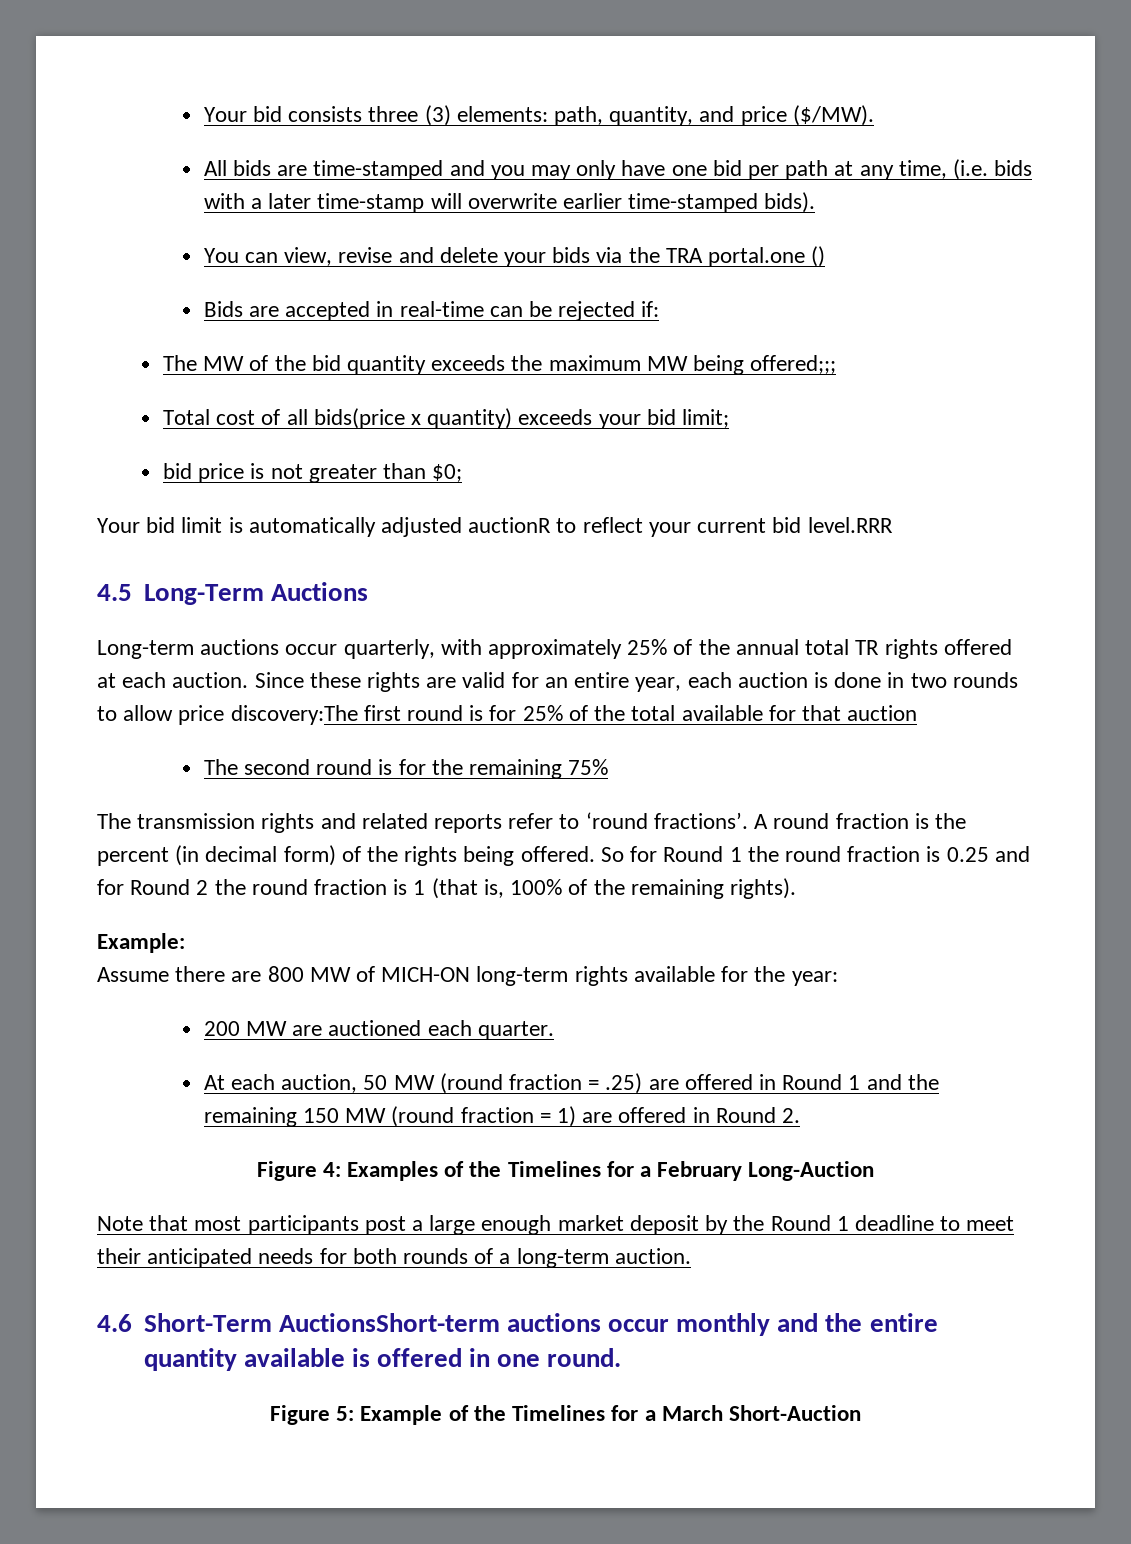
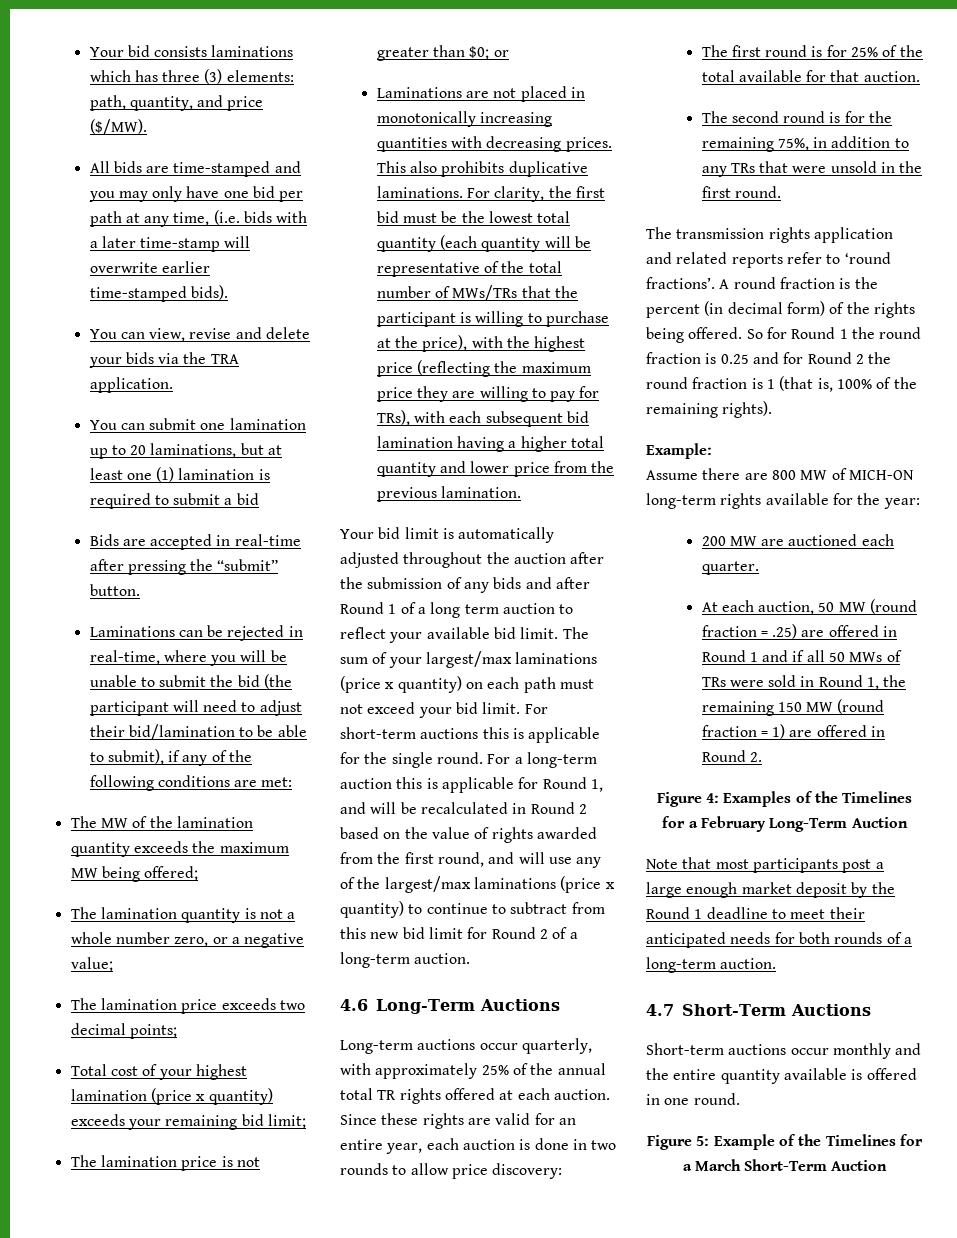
(363, 114) none -> [211,45,294,57] [89,70,158,82] laminations which has
[707,246,826,267] portal.one () -> [89,377,173,393] [89,418,306,430] [89,443,283,459] [89,467,270,482] [89,493,259,509] application. // You can submit one lamination up to 20 laminations, but at least one (1) lamination is required to submit a bid
[489,301,660,321] can be rejected if: -> [89,559,279,575] [89,584,140,596] [89,625,303,641] [89,650,287,666] [89,674,293,689] [89,700,302,716] [89,724,307,740] [89,749,253,766] [89,775,293,791] after pressing the “submit” button. // Laminations can be rejected in real-time, where you will be unable to submit the bid (the participant will need to adjust their bid/lamination to be able to submit), if any of the following conditions are met:
[311,355,341,371] bid -> [176,816,253,828] lamination
[750,355,837,374] offered;;; -> [144,866,199,881] [70,907,296,923] [70,932,305,948] [70,957,113,972] [70,998,305,1014] [70,1023,177,1039] offered; // The lamination quantity is not a whole number zero, or a negative value; // The lamination price exceeds two decimal points;
[286,408,405,429] all bids(price -> [158,1064,247,1080] [70,1088,192,1105] your highest lamination (price
(641, 421) none -> [165,1115,238,1130] remaining
[162,463,192,479] bid -> [70,1155,177,1167] The lamination
(463, 473) none -> [493,50,509,57] [376,86,585,102] [376,111,552,127] [376,136,612,152] [376,161,588,177] [376,186,605,202] [376,211,571,223] [376,235,591,252] [376,261,562,277] [376,285,578,301] [376,311,609,327] [376,335,586,352] [376,360,591,377] [376,386,600,402] [376,410,589,427] [376,436,604,452] [376,461,615,477] [376,486,521,502] or // Laminations are not placed in monotonically increasing quantities with decreasing prices. This also prohibits duplicative laminations. For clarity, the first bid must be the lowest total quantity (each quantity will be representative of the total number of MWs/TRs that the participant is willing to purchase at the price), with the highest price (reflecting the maximum price they are willing to pay for TRs), with each subsequent bid lamination having a higher total quantity and lower price from the previous lamination.
[468,517,893,537] [97,584,132,601] auctionR to reflect your current bid level.RRR // 4.5 -> [403,552,605,568] [340,577,590,593] [340,602,574,618] [340,627,589,643] [340,651,598,668] [340,676,594,693] [340,702,548,718] [340,727,601,743] [340,752,597,768] [340,777,603,793] [340,802,587,814] [340,827,597,843] [340,852,602,868] [340,876,615,893] [340,901,605,918] [340,927,578,939] [340,952,471,968] [340,999,368,1011] throughout the auction after the submission of any bids and after Round 1 of a long term auction to reflect your available bid limit. The sum of your largest/max laminations (price x quantity) on each path must not exceed your bid limit. For short-term auctions this is applicable for the single round. For a long-term auction this is applicable for Round 1, and will be recalculated in Round 2 based on the value of rights awarded from the first round, and will use any of the largest/max laminations (price x quantity) to continue to subtract from this new bid limit for Round 2 of a long-term auction. // 4.6
[230,705,358,725] discovery:The -> [492,1163,563,1179] [701,45,728,57] discovery: // The
[847,705,918,721] auction -> [863,71,920,82] auction.
[568,759,609,775] 75% -> [777,136,909,151] [701,161,923,177] [701,186,781,198] 75%, in addition to any TRs that were unsold in the first round.
(315, 823) none -> [813,227,893,243] application
(902, 1082) none -> [792,650,902,662] [701,675,880,690] if all 50 MWs of TRs were sold in Round 1,
[748,1161,875,1181] Long-Auction -> [769,817,908,832] Long-Term Auction
[97,1313,500,1332] 4.6 Short-Term AuctionsShort-term -> [646,1004,871,1016] [646,1043,724,1055] 4.7 Short-Term Auctions // Short-term
[728,1405,861,1421] Short-Auction -> [744,1159,888,1171] Short-Term Auction

